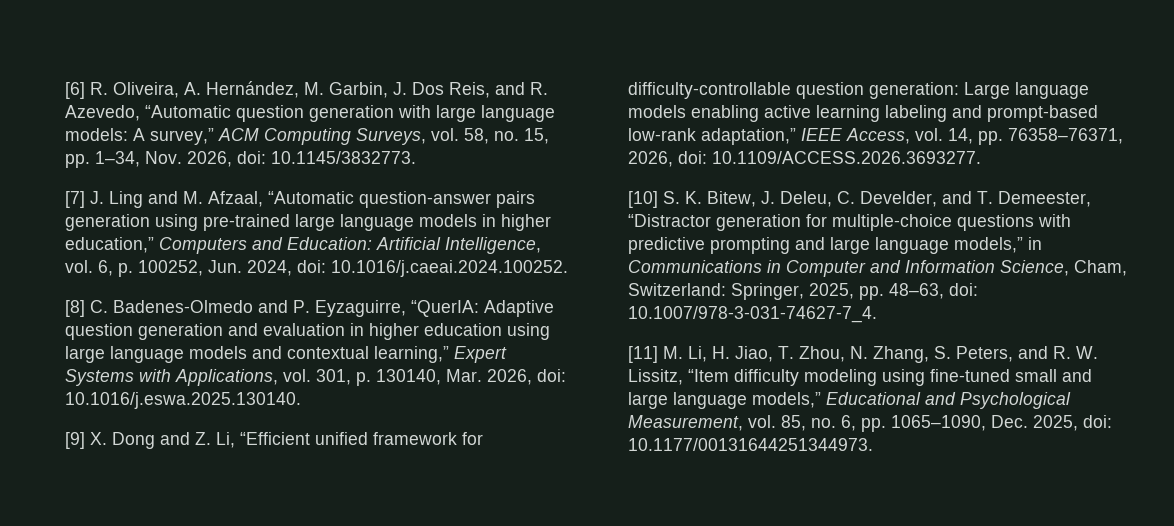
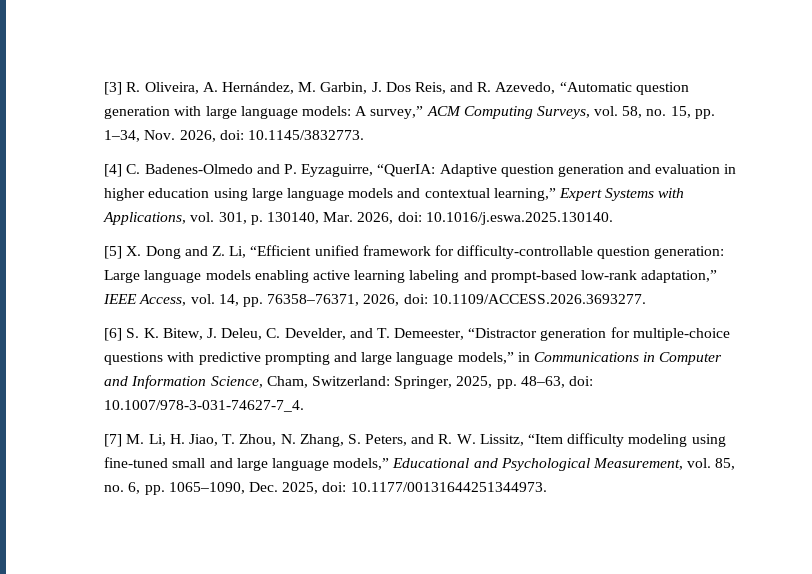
[64,82,85,99] [6] -> [104,82,123,95] [3]
[64,191,535,208] [64,214,551,231] [64,237,541,254] [64,260,568,277] [64,300,85,317] [7] J. Ling and M. Afzaal, “Automatic question-answer pairs generation using pre-trained large language models in higher education,” Computers and Education: Artificial Intelligence, vol. 6, p. 100252, Jun. 2024, doi: 10.1016/j.caeai.2024.100252. // [8] -> [104,164,123,177] [4]
[64,432,85,449] [9] -> [104,246,123,259] [5]
[627,191,658,208] [10] -> [104,328,123,341] [6]
[627,346,658,363] [11] -> [104,434,123,447] [7]

